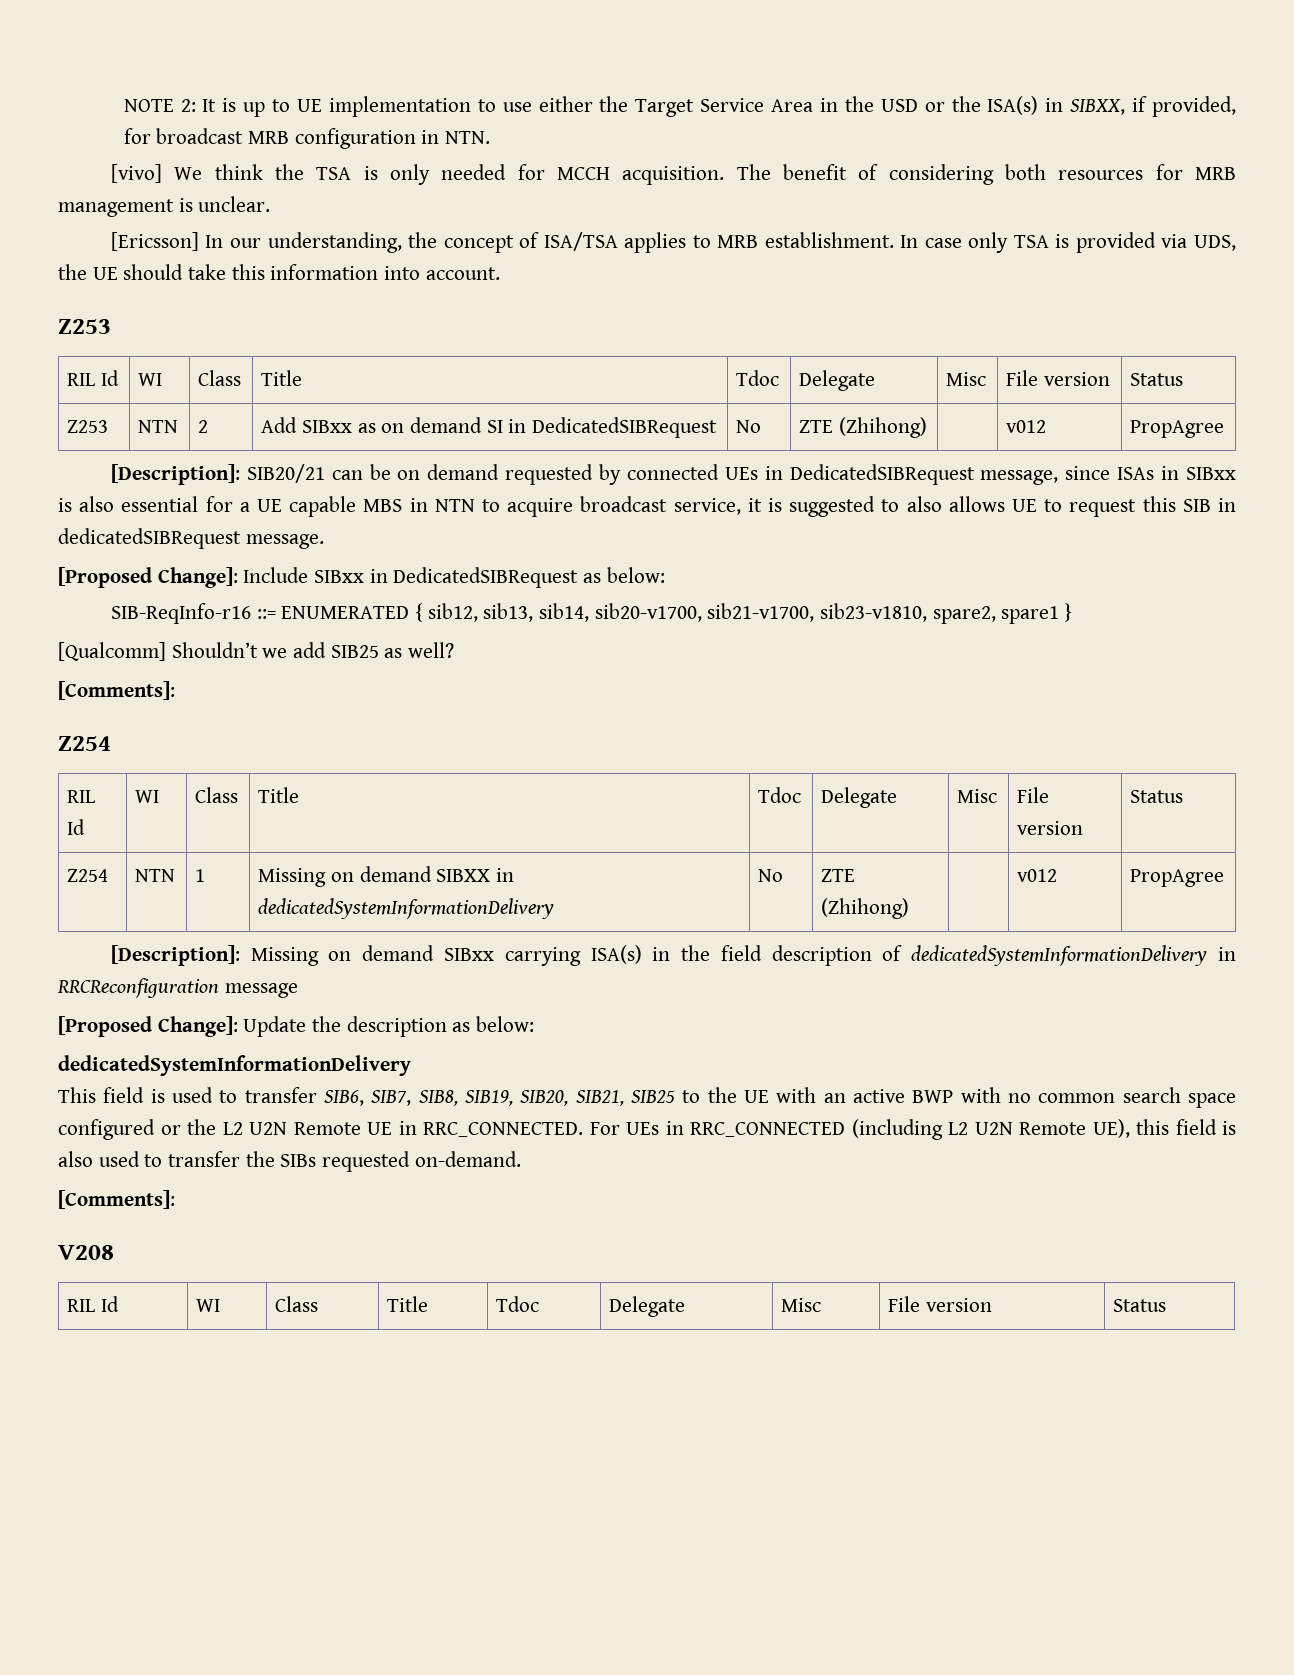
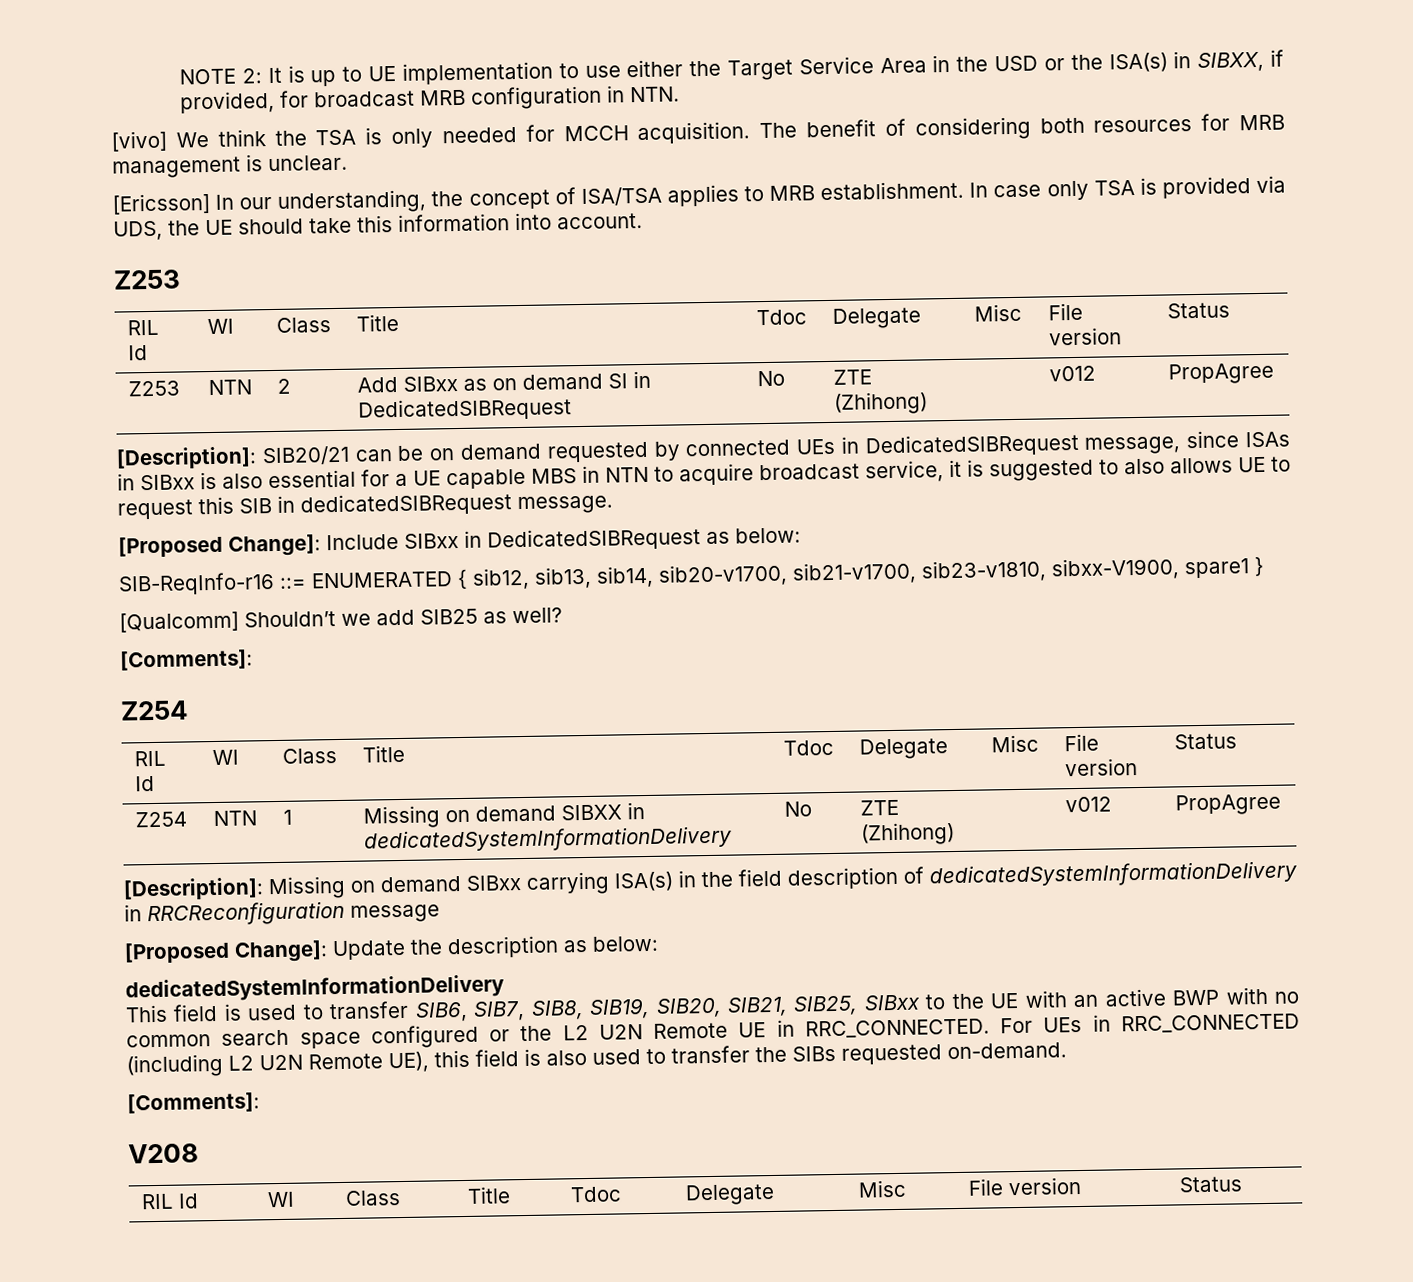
[932,606,996,624] spare2, -> [1051,557,1180,581] sibxx-V1900,
[631,1090,675,1103] SIB25 -> [793,994,921,1016] SIB25, SIBxx

